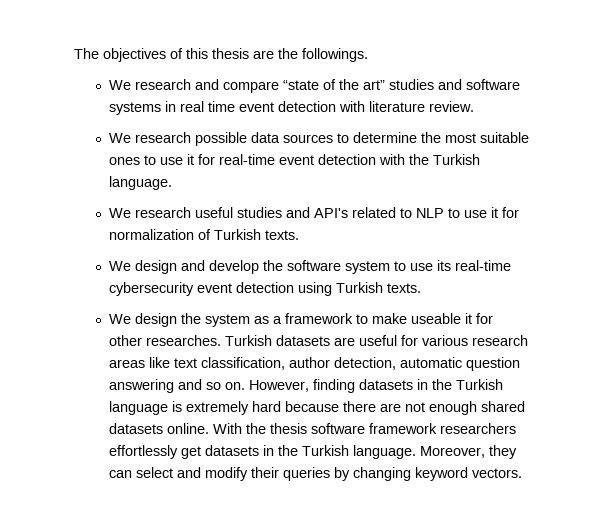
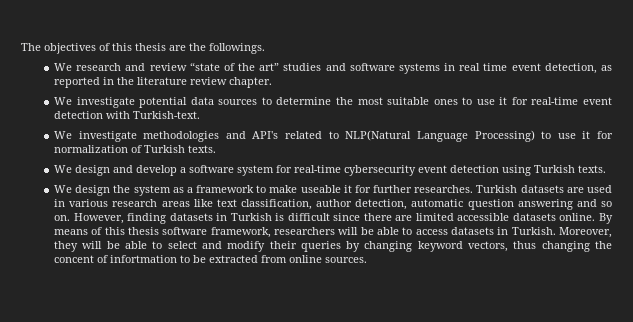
[222,81,279,93] compare -> [149,63,187,71] review
[277,101,474,112] [108,132,247,146] detection with literature review. // We research possible -> [544,63,613,74] [54,77,273,88] [54,97,188,108] detection, as reported in the literature review chapter. // We investigate potential
[408,154,480,165] [108,176,172,190] [108,207,282,218] the Turkish language. // We research useful studies -> [133,111,201,119] [54,131,220,142] Turkish-text. // We investigate methodologies
[415,208,444,218] NLP -> [345,130,535,142] NLP(Natural Language Processing)
[262,260,283,271] the -> [180,167,187,173] a
[393,260,451,271] to use its -> [276,165,293,173] for
[108,335,142,346] other -> [373,185,413,193] further
[358,335,418,346] useful for -> [587,185,613,193] [54,199,66,207] used in
[431,379,503,390] [108,401,525,415] [108,423,516,434] [108,445,517,459] [108,470,132,478] the Turkish language is extremely hard because there are not enough shared datasets online. With the thesis software framework researchers effortlessly get datasets in the Turkish language. Moreover, they can -> [230,213,613,224] [54,227,612,238] [54,241,163,252] Turkish is difficult since there are limited accessible datasets online. By means of this thesis software framework, researchers will be able to access datasets in Turkish. Moreover, they will be able to
[471,468,522,478] vectors. -> [468,241,612,252] [54,255,368,263] vectors, thus changing the concent of infortmation to be extracted from online sources.

